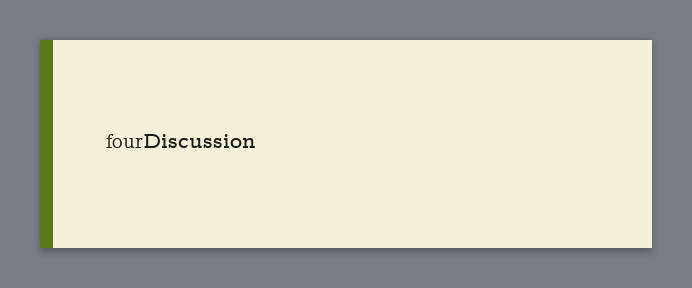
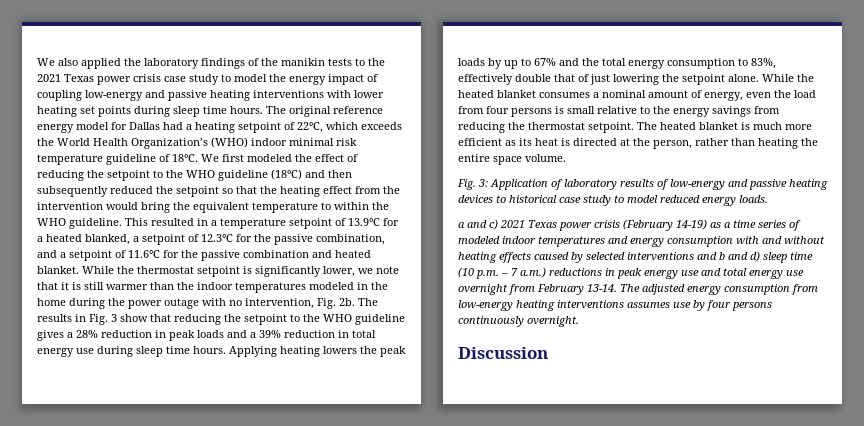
[106,134,256,148] fourDiscussion -> [37,58,385,69] [37,74,378,85] [37,90,384,101] [37,106,383,117] [37,122,402,133] [37,137,357,149] [37,154,358,165] [37,169,352,181] [37,186,400,197] [37,202,389,213] [37,218,399,229] [37,234,385,245] [37,250,371,261] [37,266,399,277] [37,282,388,293] [37,298,378,309] [37,314,405,325] [37,330,376,341] [37,346,406,357] [458,58,776,69] [458,74,814,85] [458,90,816,101] [458,106,780,117] [458,122,812,133] [458,138,818,149] [458,154,566,165] [457,179,828,190] [458,195,768,206] [458,219,801,231] [458,236,825,247] [458,251,813,263] [458,267,804,279] [458,284,818,295] [458,300,772,311] [458,316,579,327] [458,347,548,359] We also applied the laboratory findings of the manikin tests to the 2021 Texas power crisis case study to model the energy impact of coupling low-energy and passive heating interventions with lower heating set points during sleep time hours. The original reference energy model for Dallas had a heating setpoint of 22°C, which exceeds the World Health Organization’s (WHO) indoor minimal risk temperature guideline of 18°C. We first modeled the effect of reducing the setpoint to the WHO guideline (18°C) and then subsequently reduced the setpoint so that the heating effect from the intervention would bring the equivalent temperature to within the WHO guideline. This resulted in a temperature setpoint of 13.9°C for a heated blanked, a setpoint of 12.3°C for the passive combination, and a setpoint of 11.6°C for the passive combination and heated blanket. While the thermostat setpoint is significantly lower, we note that it is still warmer than the indoor temperatures modeled in the home during the power outage with no intervention, Fig. 2b. The results in Fig. 3 show that reducing the setpoint to the WHO guideline gives a 28% reduction in peak loads and a 39% reduction in total energy use during sleep time hours. Applying heating lowers the peak loads by up to 67% and the total energy consumption to 83%, effectively double that of just lowering the setpoint alone. While the heated blanket consumes a nominal amount of energy, even the load from four persons is small relative to the energy savings from reducing the thermostat setpoint. The heated blanket is much more efficient as its heat is directed at the person, rather than heating the entire space volume. // Fig. 3: Application of laboratory results of low-energy and passive heating devices to historical case study to model reduced energy loads. // a and c) 2021 Texas power crisis (February 14-19) as a time series of modeled indoor temperatures and energy consumption with and without heating effects caused by selected interventions and b and d) sleep time (10 p.m. – 7 a.m.) reductions in peak energy use and total energy use overnight from February 13-14. The adjusted energy consumption from low-energy heating interventions assumes use by four persons continuously overnight. // Discussion

